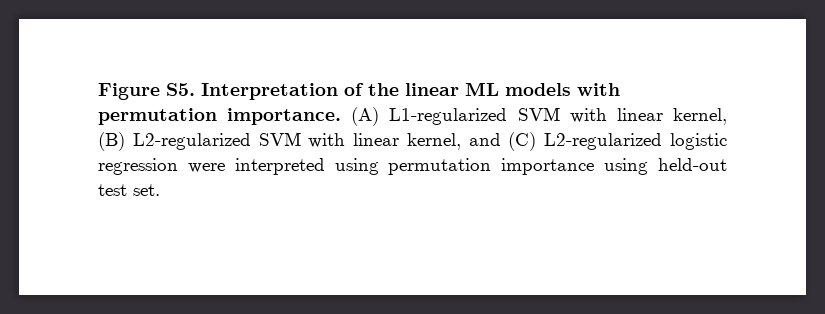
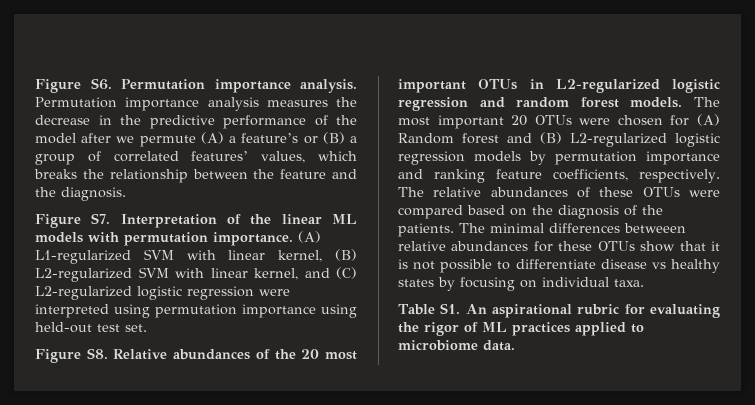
[98,83,195,100] Figure S5. -> [35,78,357,93] [35,97,357,111] [35,115,357,129] [35,132,358,147] [35,151,358,165] [34,169,358,183] [35,187,126,201] [35,213,111,228] Figure S6. Permutation importance analysis. Permutation importance analysis measures the decrease in the predictive performance of the model after we permute (A) a feature’s or (B) a group of correlated features’ values, which breaks the relationship between the feature and the diagnosis. // Figure S7.
(160, 190) none -> [35,348,358,363] [398,79,720,93] [398,97,720,111] [398,114,720,129] [398,132,720,147] [398,151,720,165] [398,169,721,183] [398,187,720,198] [398,205,663,219] [398,223,686,237] [398,241,720,252] [398,259,720,273] [398,277,644,291] [398,303,720,318] [398,322,644,336] [398,340,515,351] // Figure S8. Relative abundances of the 20 most important OTUs in L2-regularized logistic regression and random forest models. The most important 20 OTUs were chosen for (A) Random forest and (B) L2-regularized logistic regression models by permutation importance and ranking feature coefficients, respectively. The relative abundances of these OTUs were compared based on the diagnosis of the patients. The minimal differences betweeen relative abundances for these OTUs show that it is not possible to differentiate disease vs healthy states by focusing on individual taxa. // Table S1. An aspirational rubric for evaluating the rigor of ML practices applied to microbiome data.

